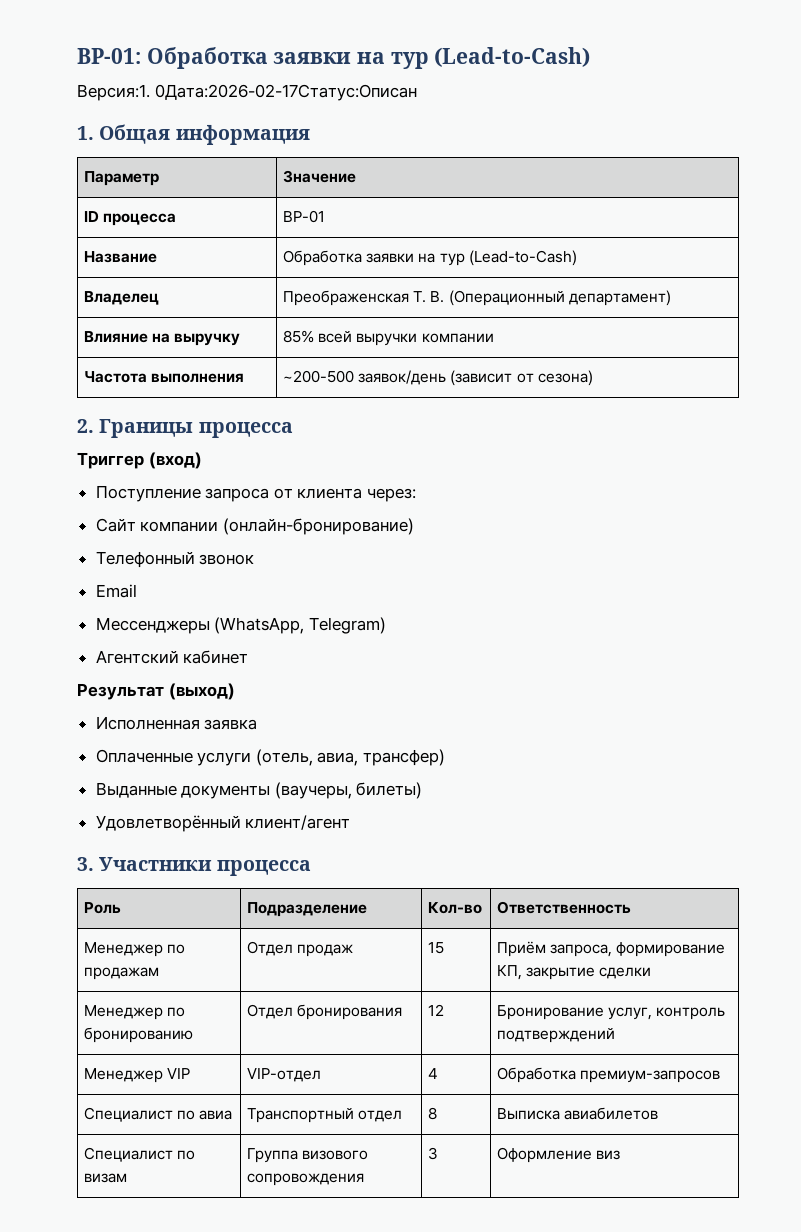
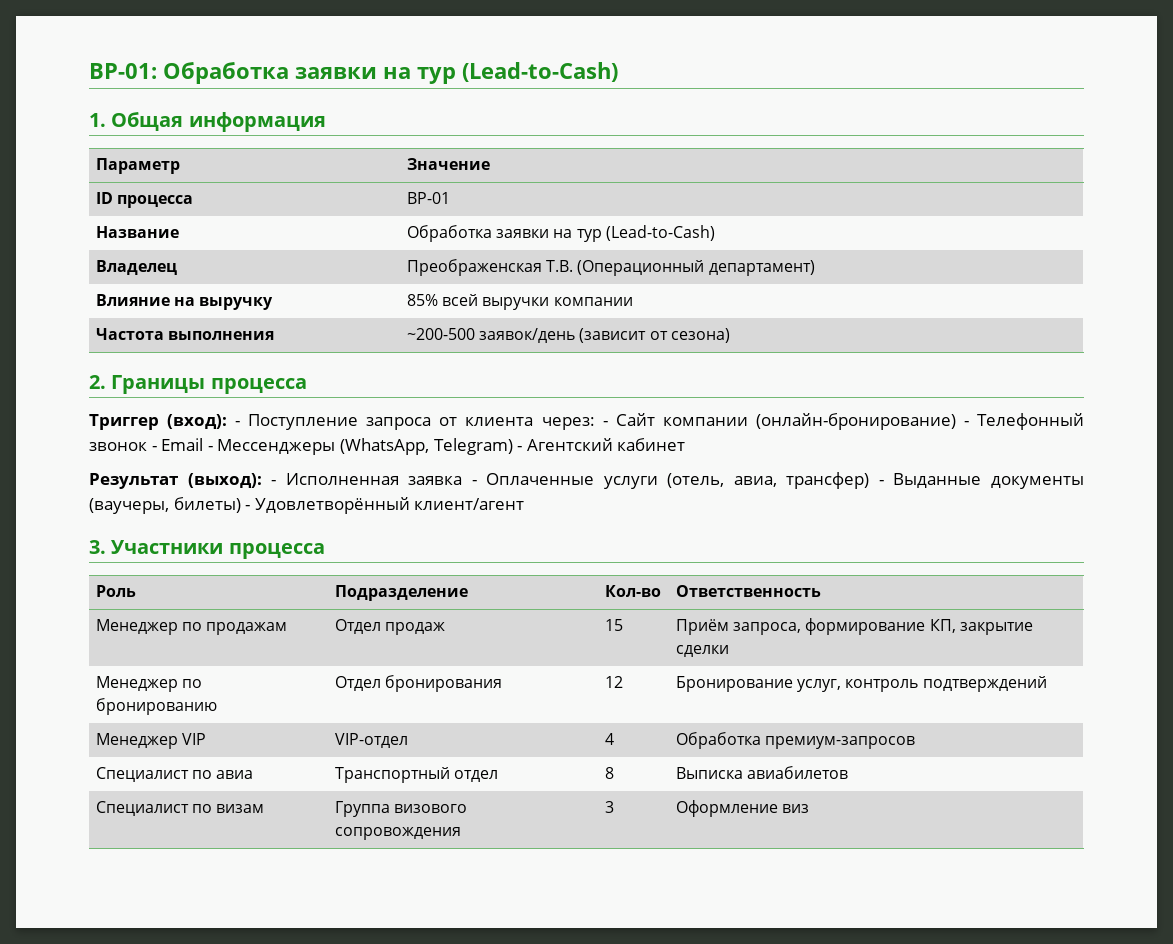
[77,84,417,101] // Версия:1. 0Дата:2026-02-17Статус:Описан -> (618, 72) none
[413,291,445,303] Т. В. -> [546,260,574,272] Т.В.
[148,452,202,469] (вход) // -> [167,414,241,429] (вход): -
(417, 495) // -> [602,421,608,426] -
(414, 526) // -> [963,421,969,426] -
(255, 559) // -> [151,446,157,451] -
(137, 591) // -> [207,446,213,451] -
(386, 625) // -> [517,446,523,451] -
[168,683,235,700] (выход) // -> [187,473,277,488] (выход): -
(258, 724) // -> [471,480,477,485] -
(446, 757) // -> [878,480,884,485] -
(423, 790) // -> [245,505,251,510] -

